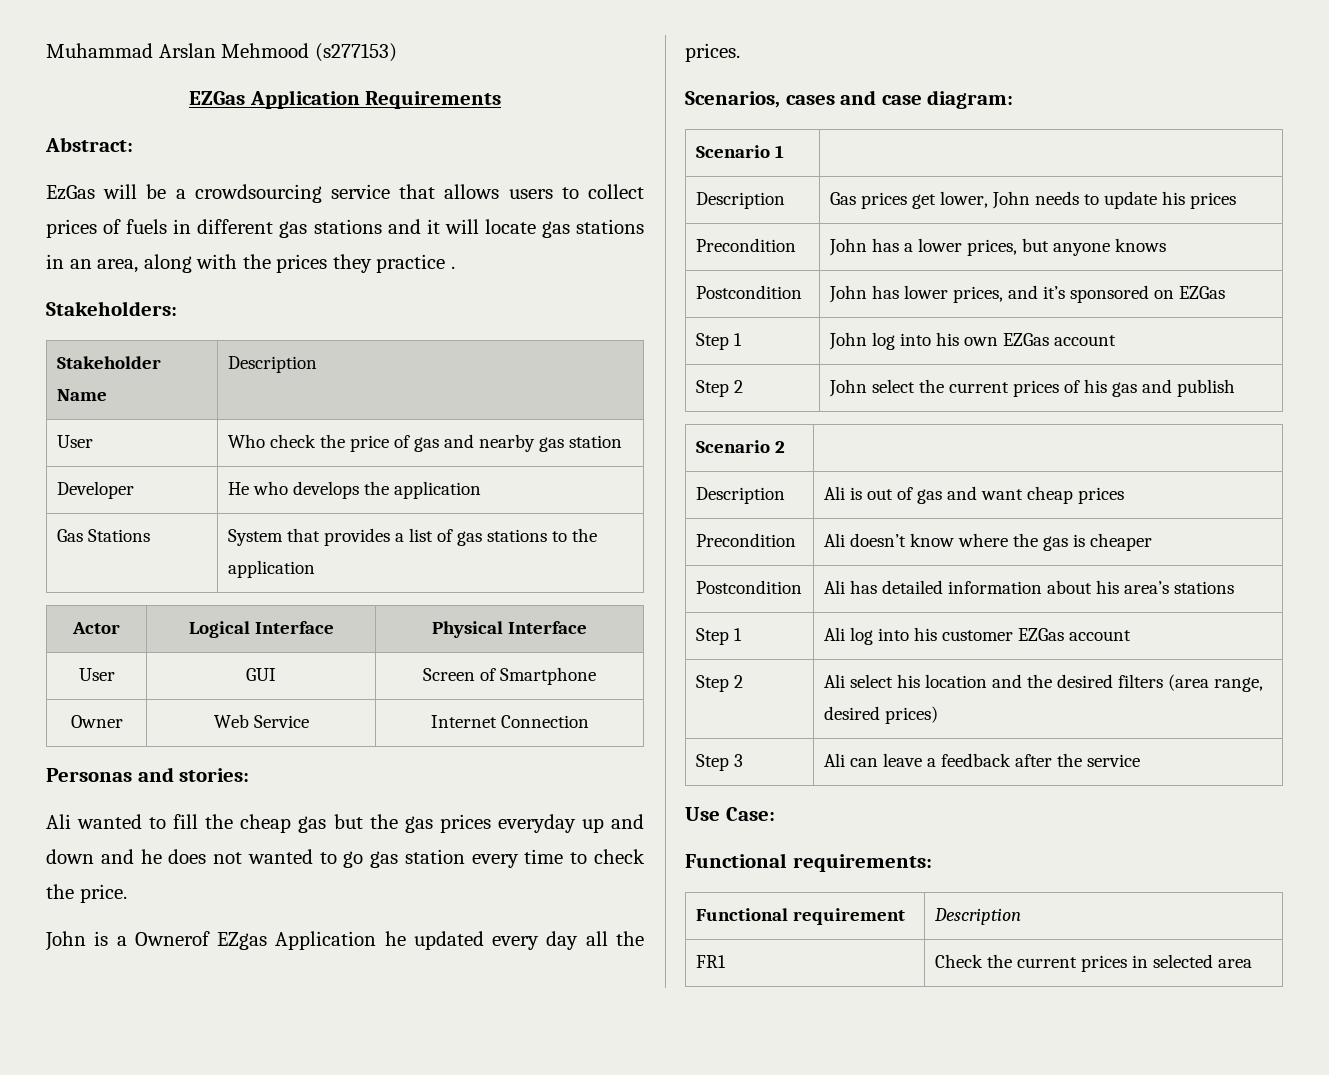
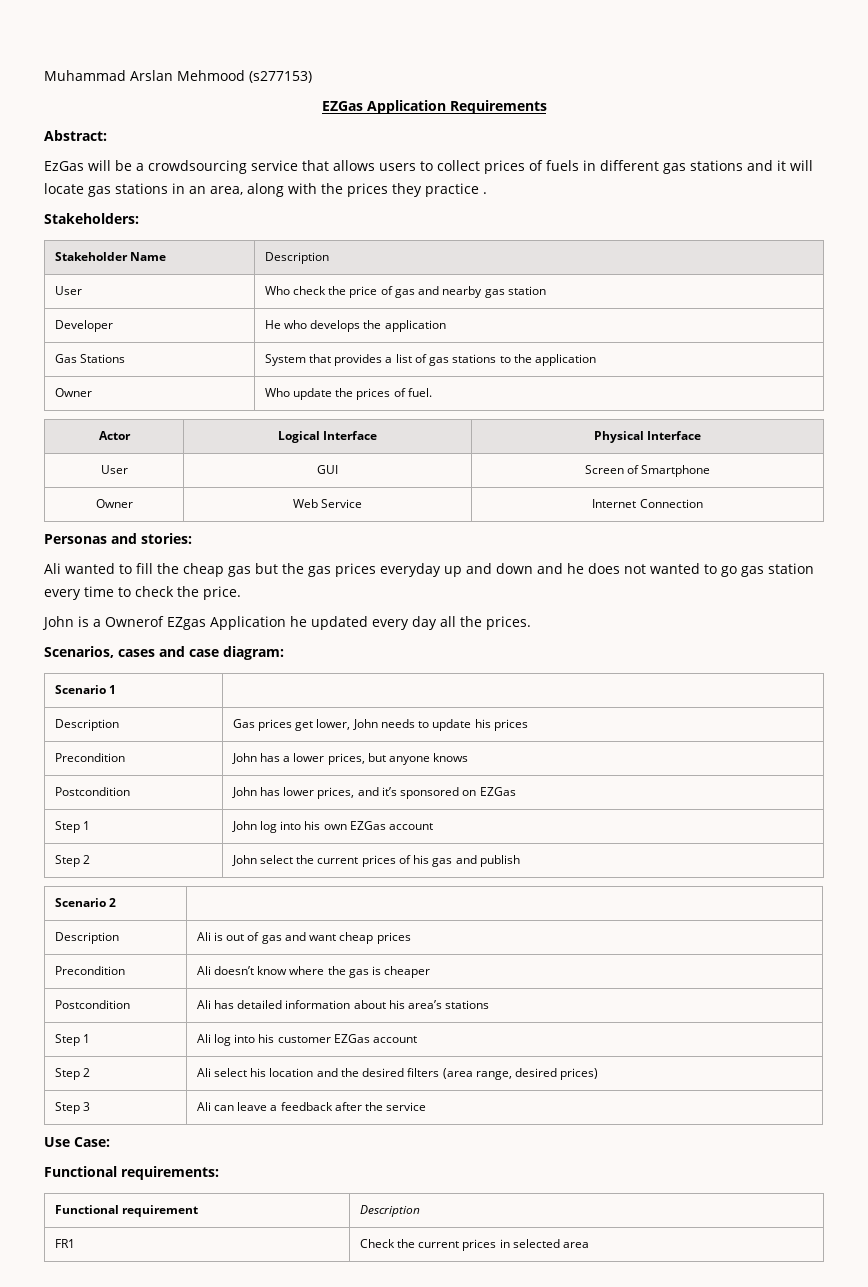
(315, 569) none -> [54,388,92,397] [264,388,432,400] // Owner | Who update the prices of fuel.

